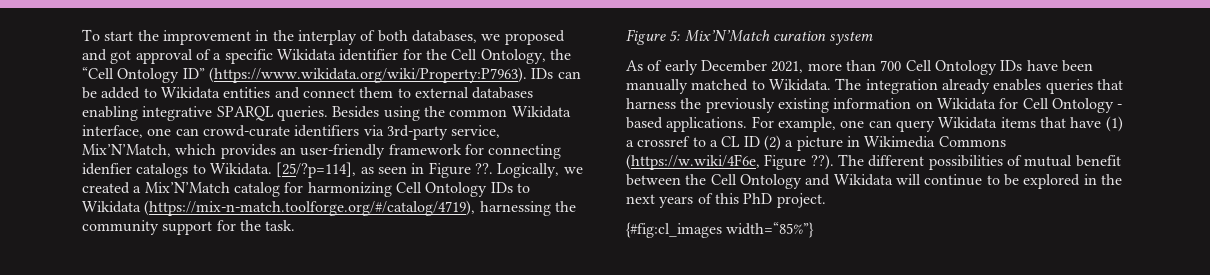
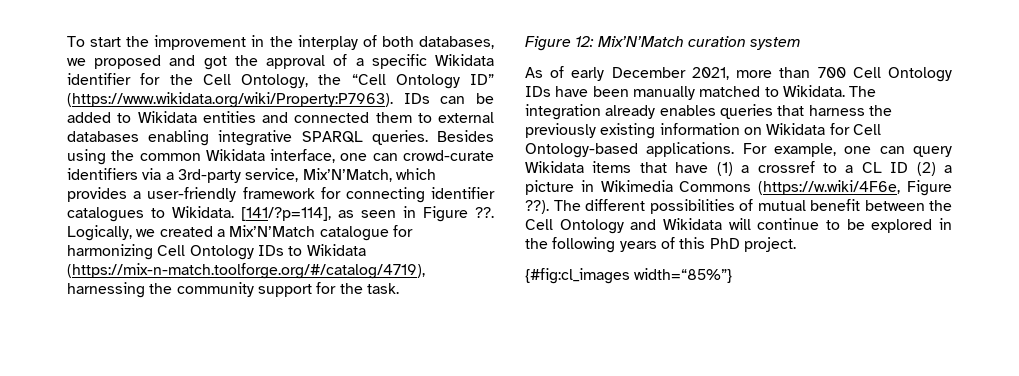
(132, 57) none -> [234,55,258,66] the
[302,88,355,98] connect -> [294,112,370,123] connected
(384, 130) none -> [165,172,174,180] a
[279,147,296,155] an -> [133,191,142,199] a
[82,162,357,178] idenfier catalogs to Wikidata. [25/?p=114], -> [431,187,496,199] [67,206,331,222] identifier catalogues to Wikidata. [141/?p=114],
[233,182,280,197] catalog -> [319,226,389,241] catalogue
[669,31,681,42] 5: -> [575,36,595,47] 12:
[1051,98,1123,113] [626,117,663,129] Ontology - based -> [525,143,638,158] Ontology-based
[626,194,655,204] next -> [552,237,616,253] following

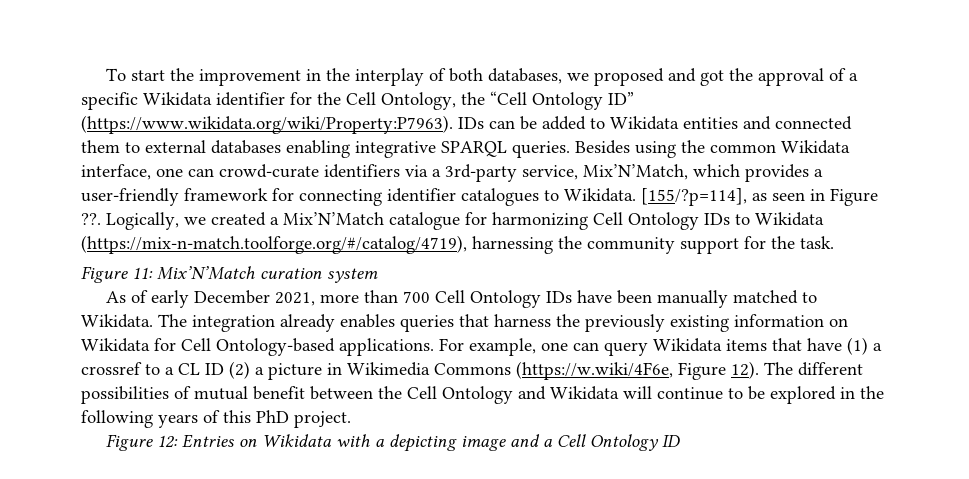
[241,207,331,221] [141/?p=114], -> [641,188,747,206] [155/?p=114],
[575,36,595,47] 12: -> [132,267,153,279] 11:
[525,200,549,214] ??). -> [731,361,759,379] 12).
[525,268,733,284] {#fig:cl_images width=“85%”} -> [106,434,681,452] Figure 12: Entries on Wikidata with a depicting image and a Cell Ontology ID

